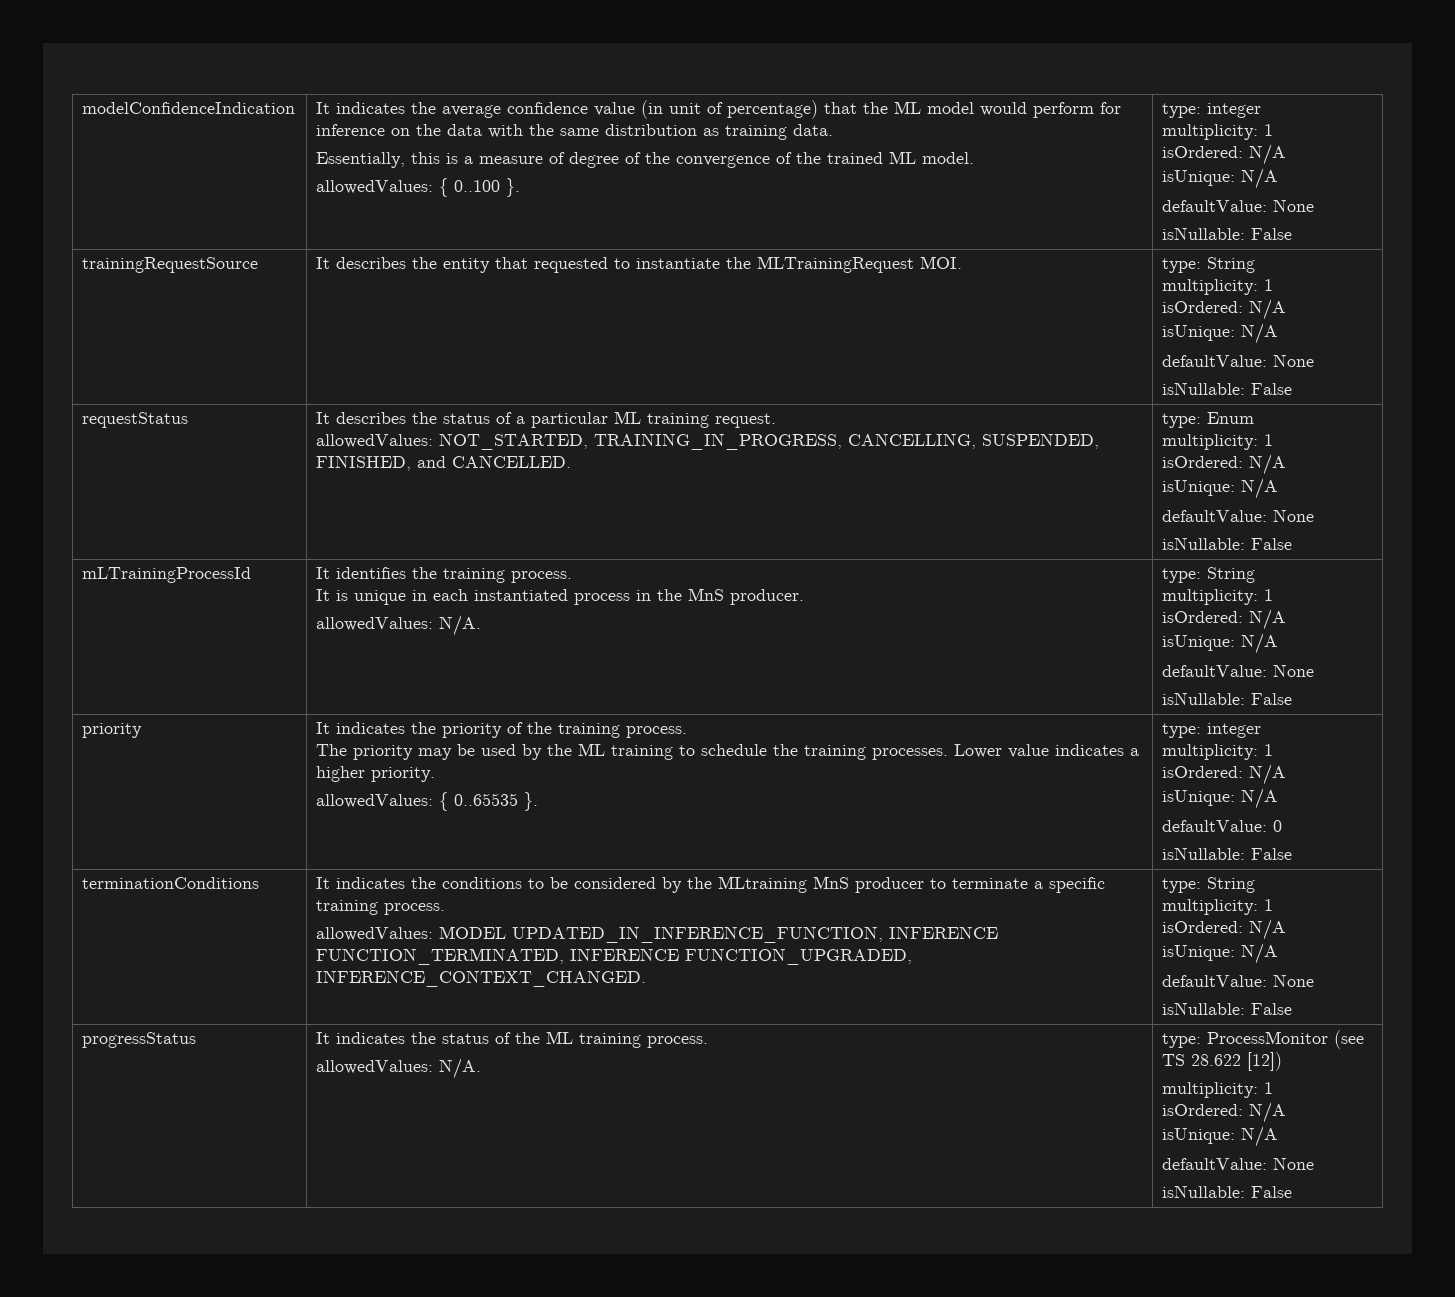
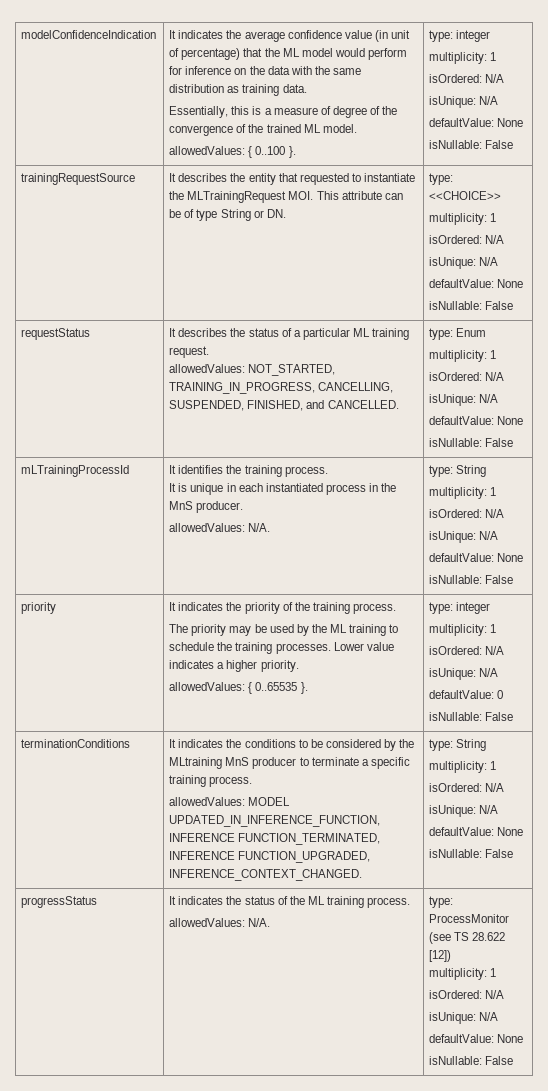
[1162,257,1256,273] | type: String -> [316,191,403,200] [169,209,286,221] [429,173,454,185] [429,191,502,200] This attribute can be of type String or DN. | type: <<CHOICE>>

